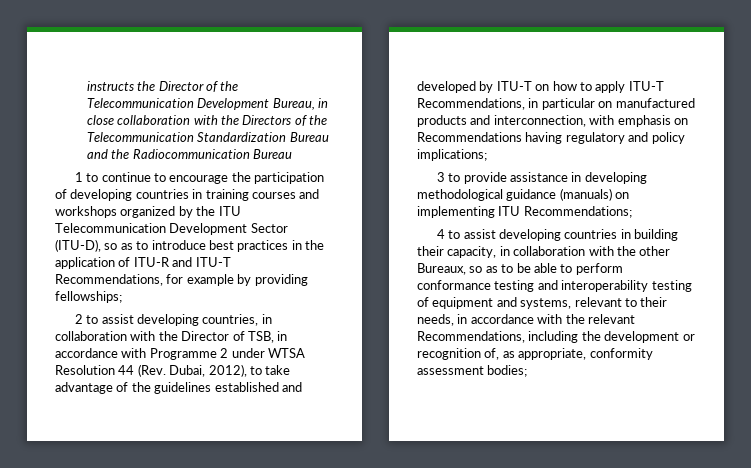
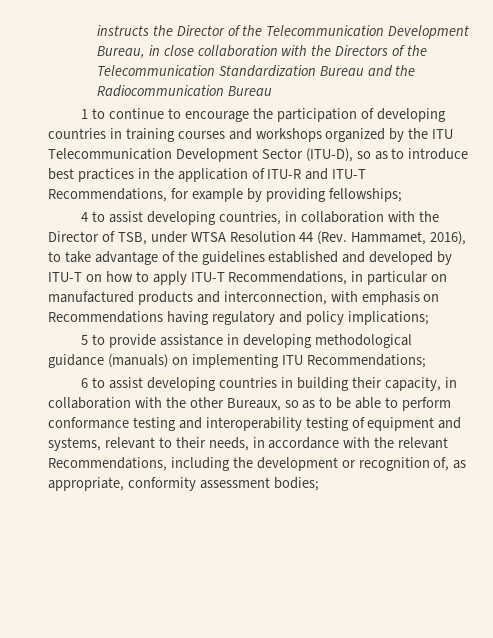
[74,314,83,324] 2 -> [81,212,89,222] 4
[277,331,288,341] [55,348,229,360] in accordance with Programme 2 -> (147, 238) none
[169,364,247,377] Dubai, 2012), -> [351,231,467,245] Hammamet, 2016),
[436,172,445,182] 3 -> [81,335,89,345] 5
[436,229,445,239] 4 -> [81,378,89,388] 6

